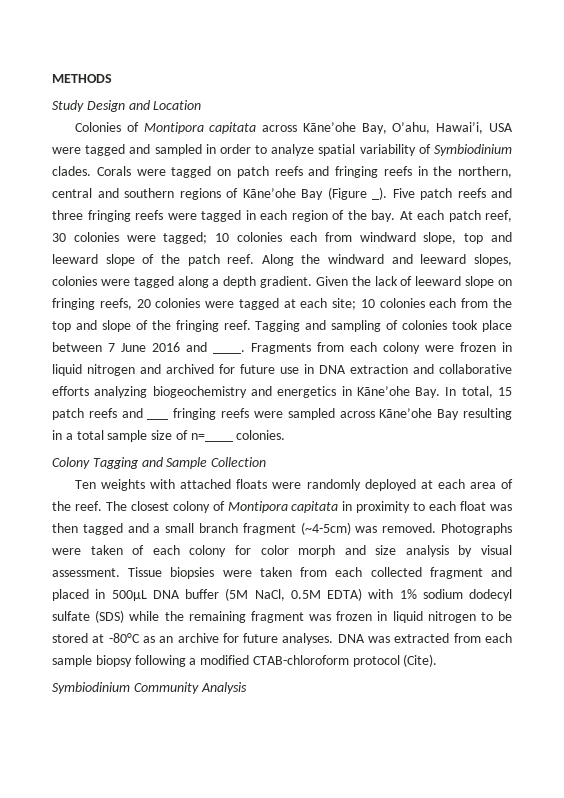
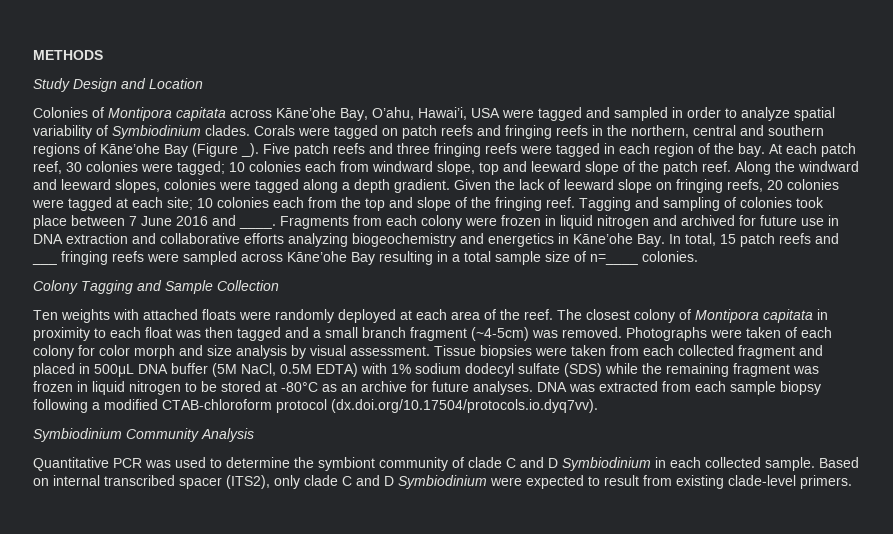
[403,654,438,667] (Cite). -> [331,399,598,413] (dx.doi.org/10.17504/protocols.io.dyq7vv).
(247, 688) none -> [33,457,859,471] [33,475,852,489] // Quantitative PCR was used to determine the symbiont community of clade C and D Symbiodinium in each collected sample. Based on internal transcribed spacer (ITS2), only clade C and D Symbiodinium were expected to result from existing clade-level primers.

